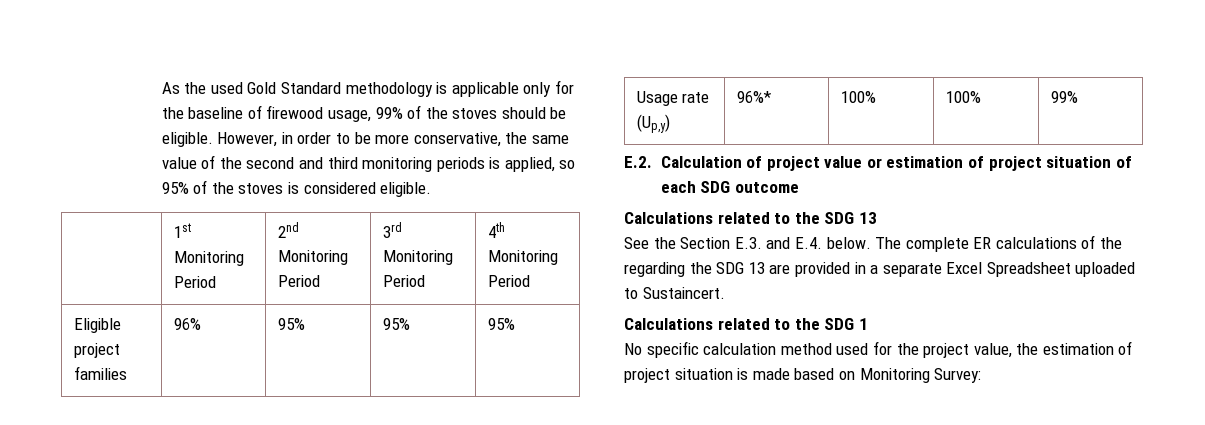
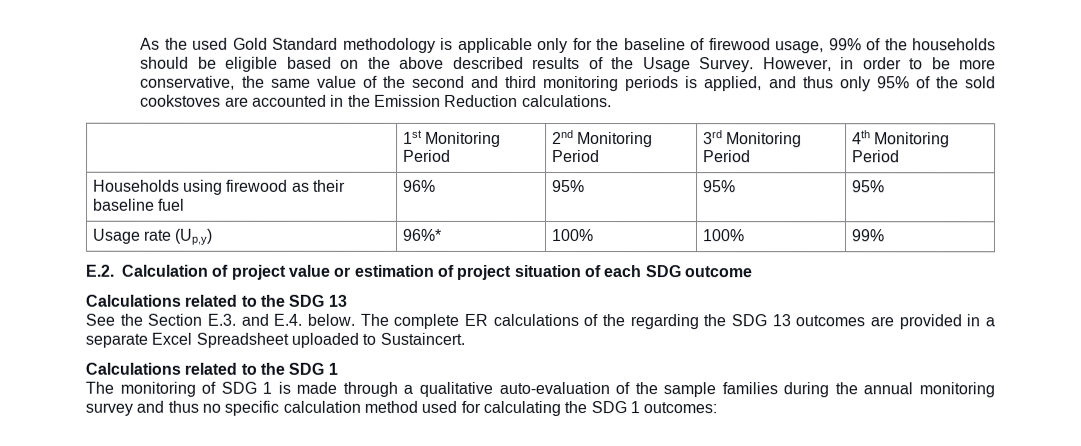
[452,108,498,119] stoves -> [912,38,997,51] households
[161,132,213,147] eligible. -> [225,56,755,73] eligible based on the above described results of the Usage Survey.
[559,160,576,169] [161,180,432,197] so 95% of the stoves is considered eligible. -> [768,76,996,92] [140,94,612,108] and thus only 95% of the sold cookstoves are accounted in the Emission Reduction calculations.
[73,318,121,333] [73,343,120,358] [73,366,127,380] Eligible project families -> [92,179,346,195] [92,198,185,211] Households using firewood as their baseline fuel
(765, 268) none -> [795,315,866,327] outcomes
[624,343,642,355] No -> [85,381,995,398] [85,400,221,416] The monitoring of SDG 1 is made through a qualitative auto-evaluation of the sample families during the annual monitoring survey and thus no
[896,341,1133,358] [624,368,982,383] the project value, the estimation of project situation is made based on Monitoring Survey: -> [482,400,718,417] calculating the SDG 1 outcomes:

